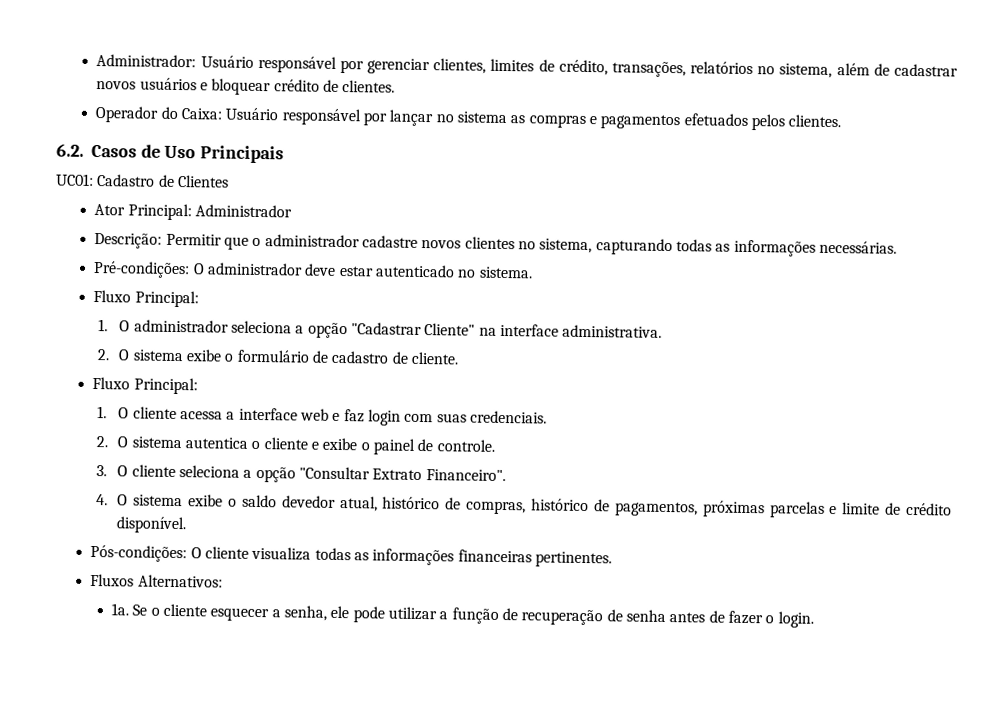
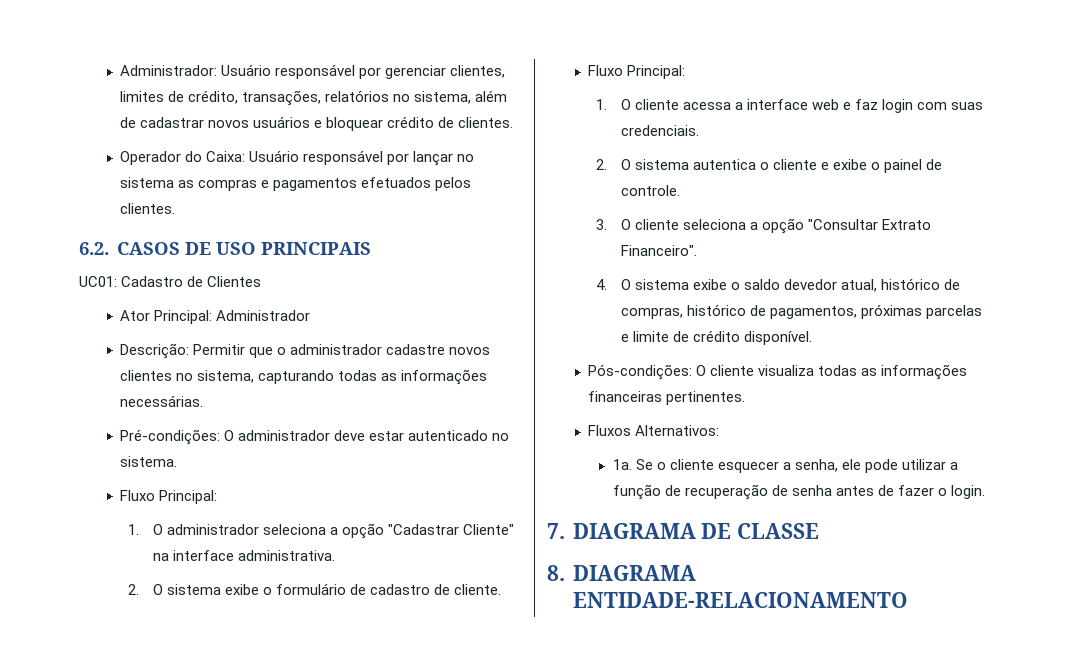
[91,144,285,164] Casos de Uso Principais -> [116,242,371,255] CASOS DE USO PRINCIPAIS
(814, 619) none -> [547,523,819,539] [547,565,696,581] [572,592,908,608] // 7. DIAGRAMA DE CLASSE // 8. DIAGRAMA ENTIDADE-RELACIONAMENTO

